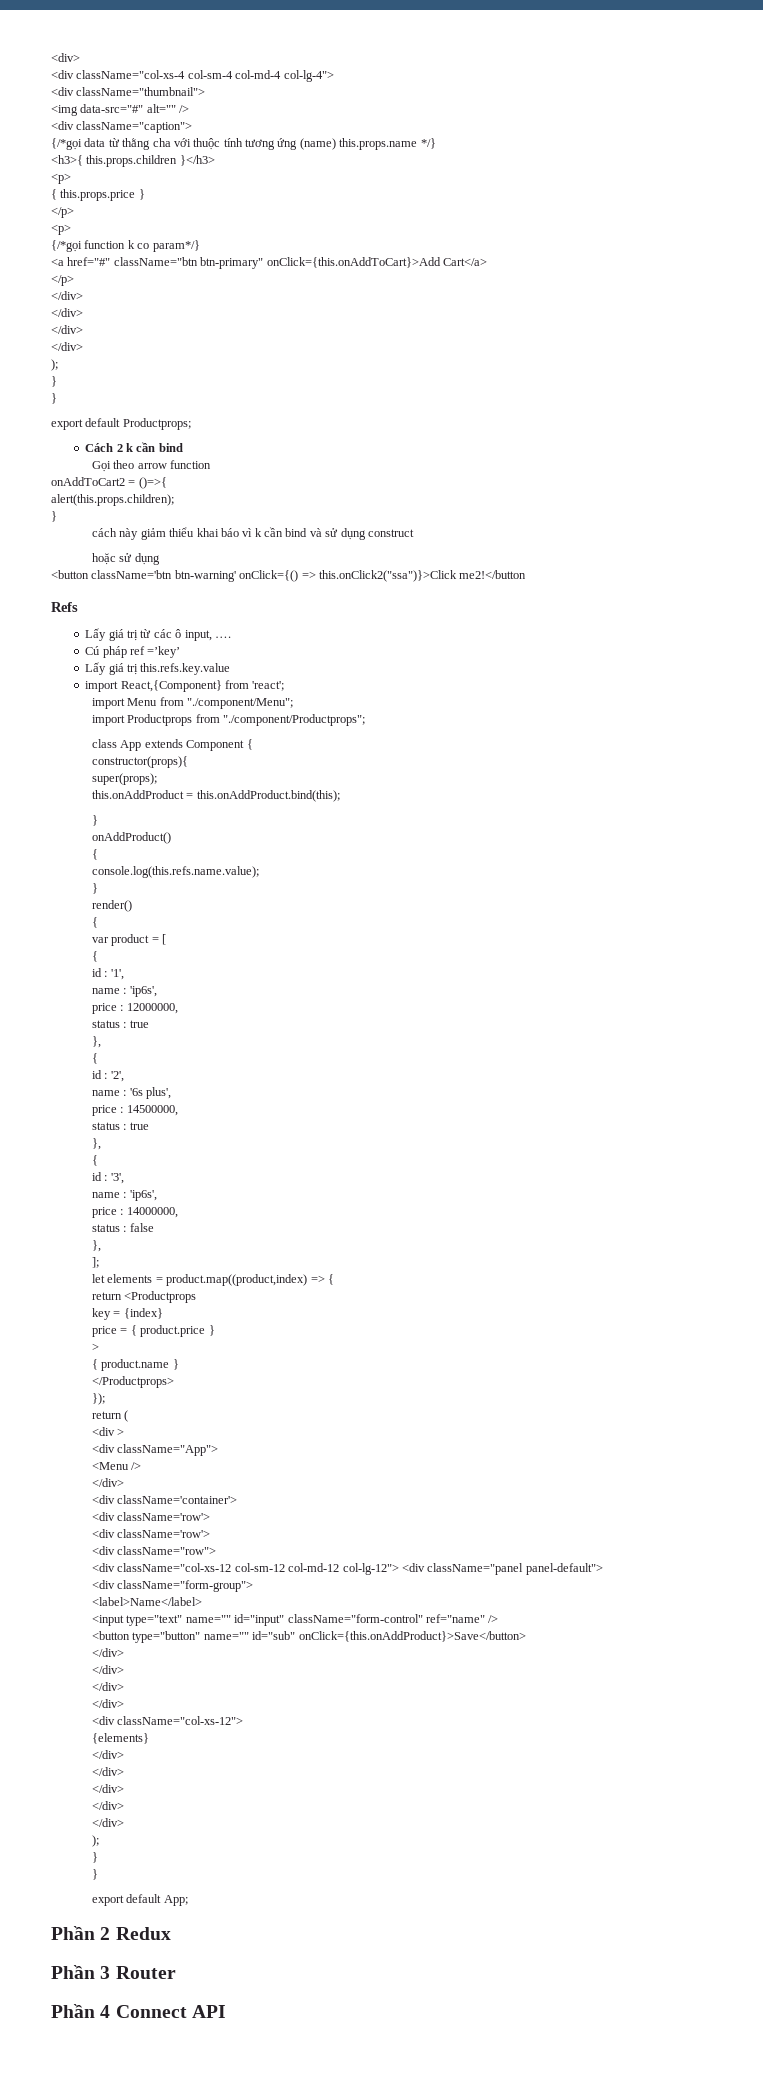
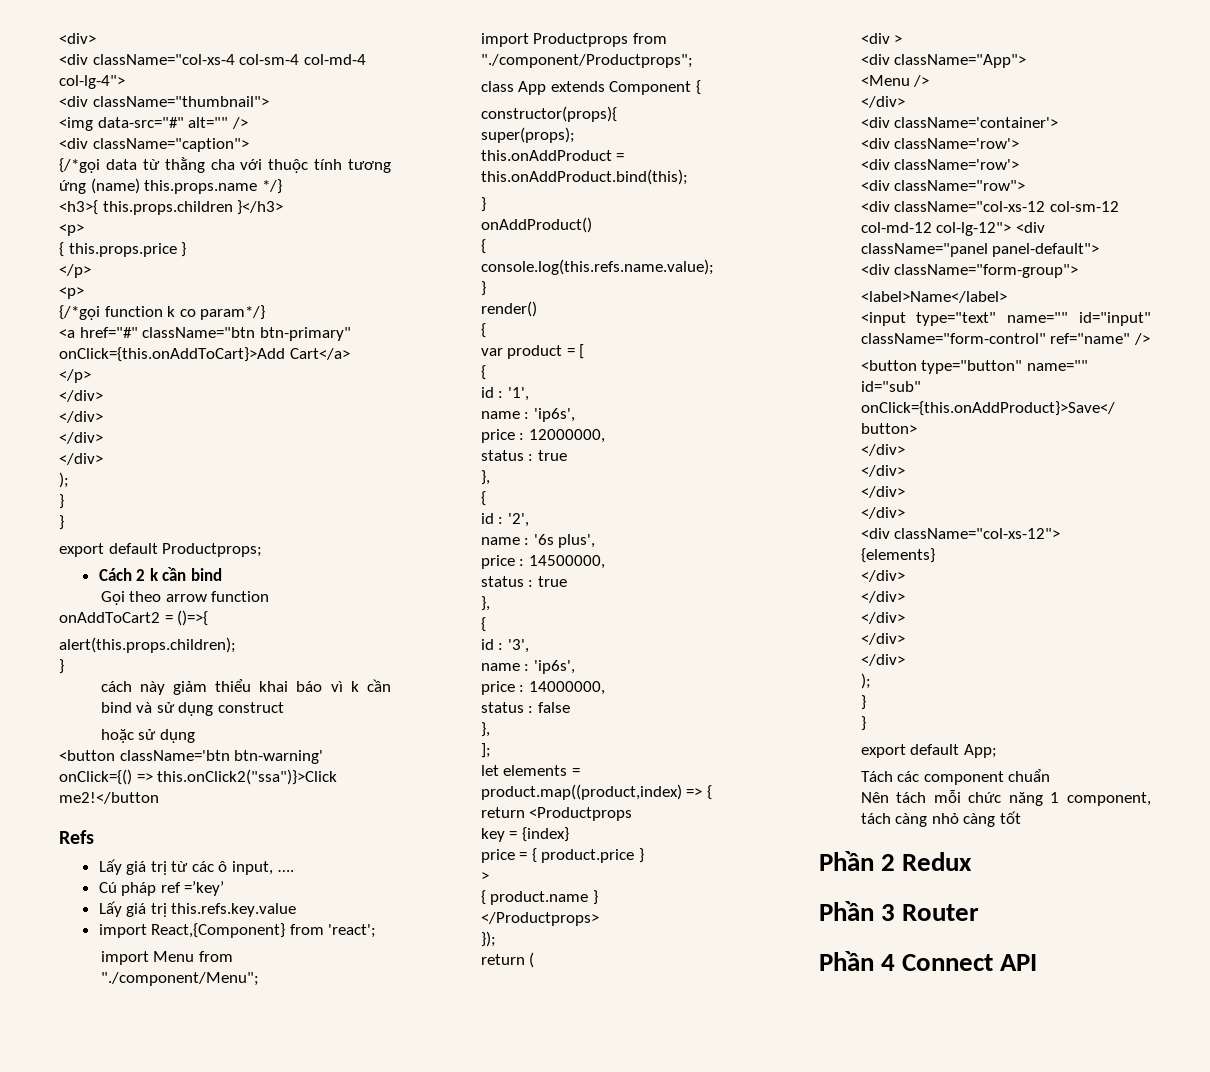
(188, 1900) none -> [860,769,1051,785] [860,790,1151,806] [860,811,1021,827] // Tách các component chuẩn // Nên tách mỗi chức năng 1 component, tách càng nhỏ càng tốt

